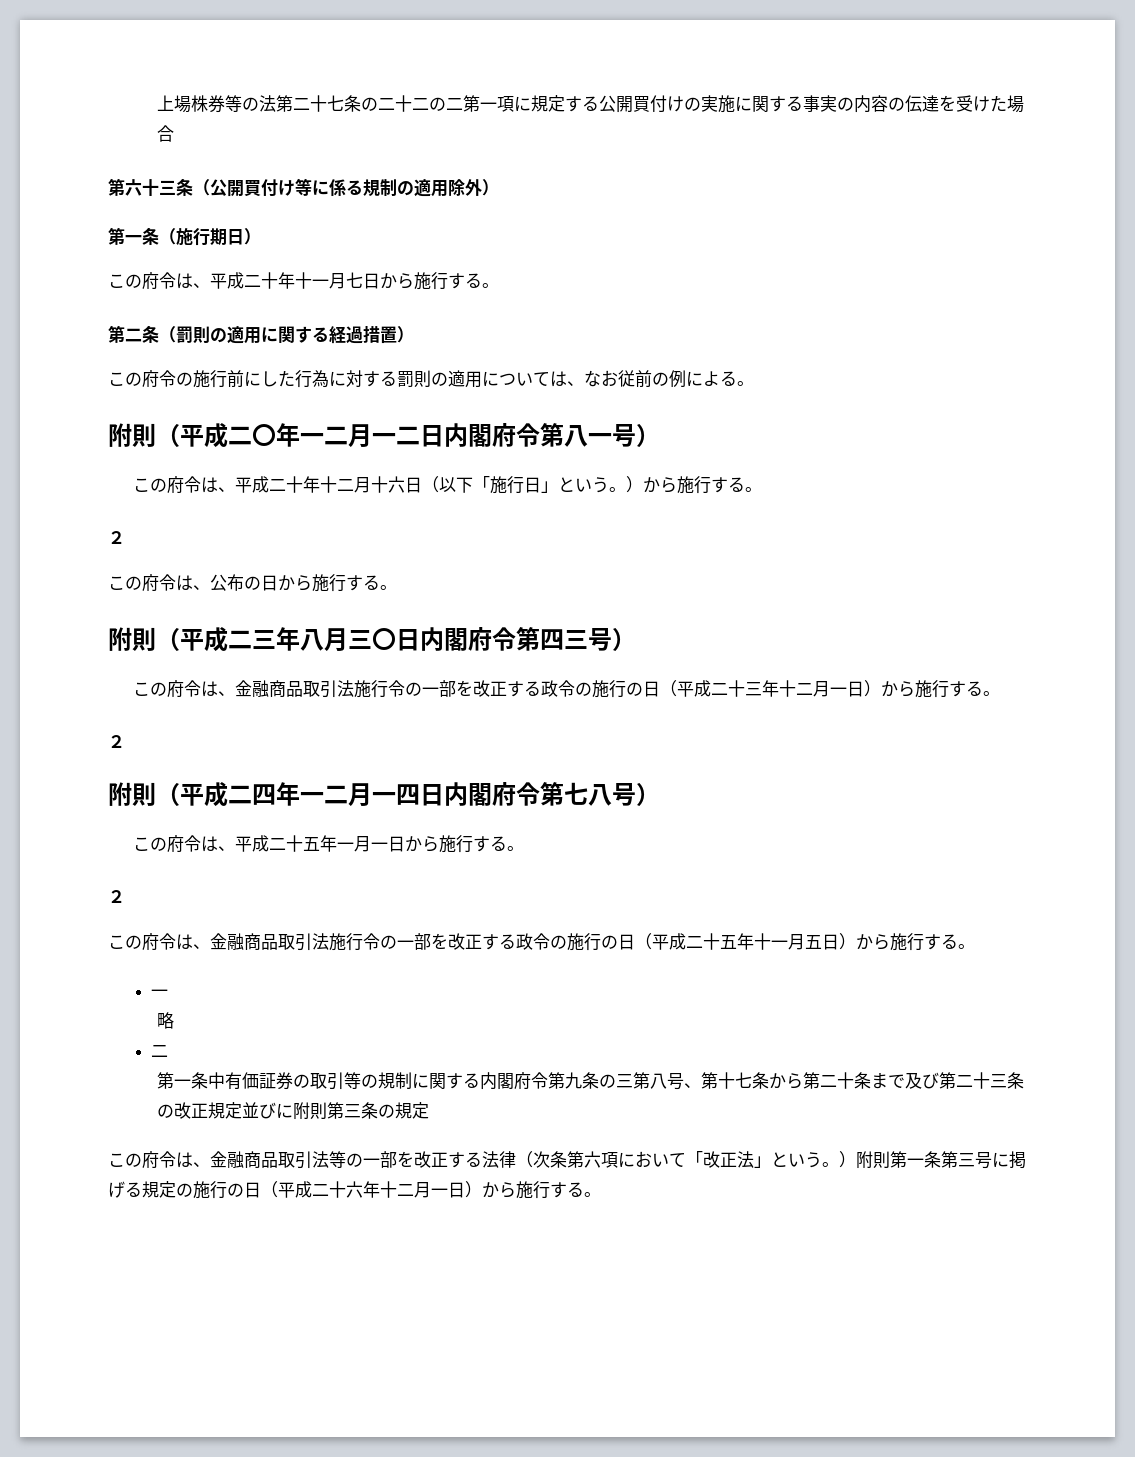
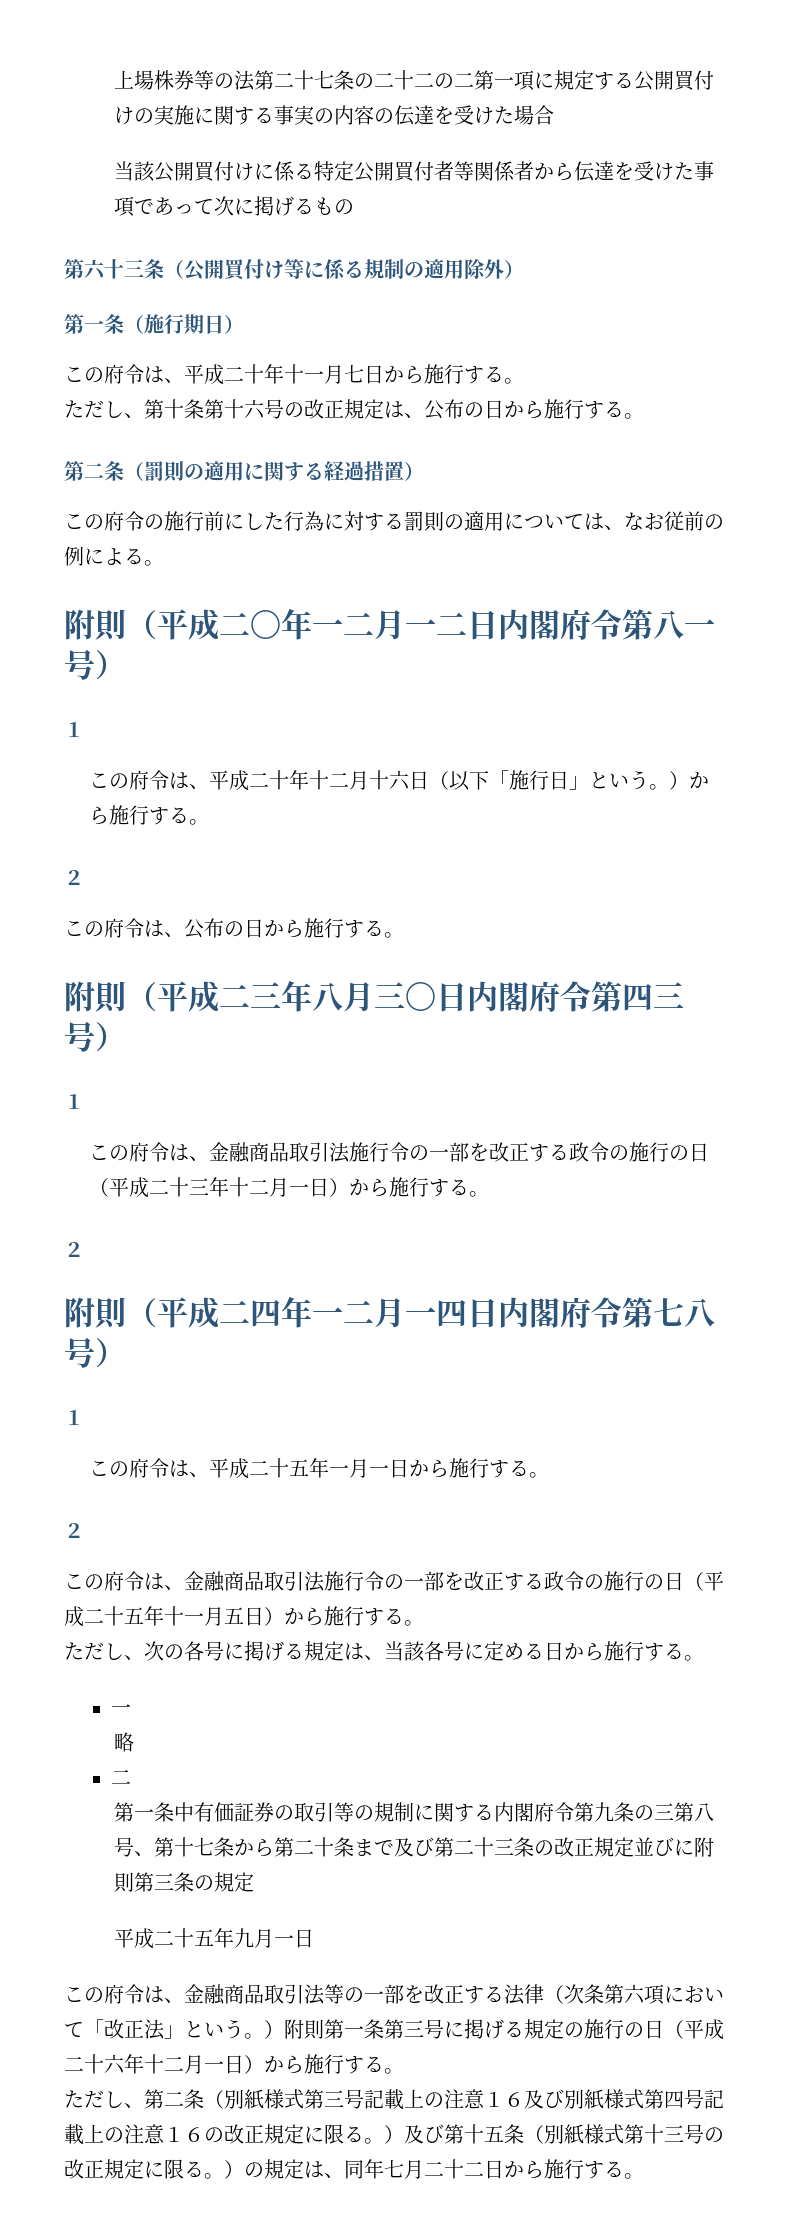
(175, 133) none -> [114,161,715,182] [114,196,355,217] // 当該公開買付けに係る特定公開買付者等関係者から伝達を受けた事項であって次に掲げるもの
(499, 285) none -> [64,399,644,420] // ただし、第十条第十六号の改正規定は、公布の日から施行する。
(660, 435) none -> [64,722,84,737] // １
(636, 639) none -> [64,1094,84,1109] // １
(660, 794) none -> [64,1410,84,1425] // １
(975, 946) none -> [64,1641,704,1662] // ただし、次の各号に掲げる規定は、当該各号に定める日から施行する。
(430, 1110) none -> [114,1928,315,1949] // 平成二十五年九月一日
(601, 1194) none -> [64,2089,724,2110] [64,2124,724,2145] [64,2159,644,2179] // ただし、第二条（別紙様式第三号記載上の注意１６及び別紙様式第四号記載上の注意１６の改正規定に限る。）及び第十五条（別紙様式第十三号の改正規定に限る。）の規定は、同年七月二十二日から施行する。

